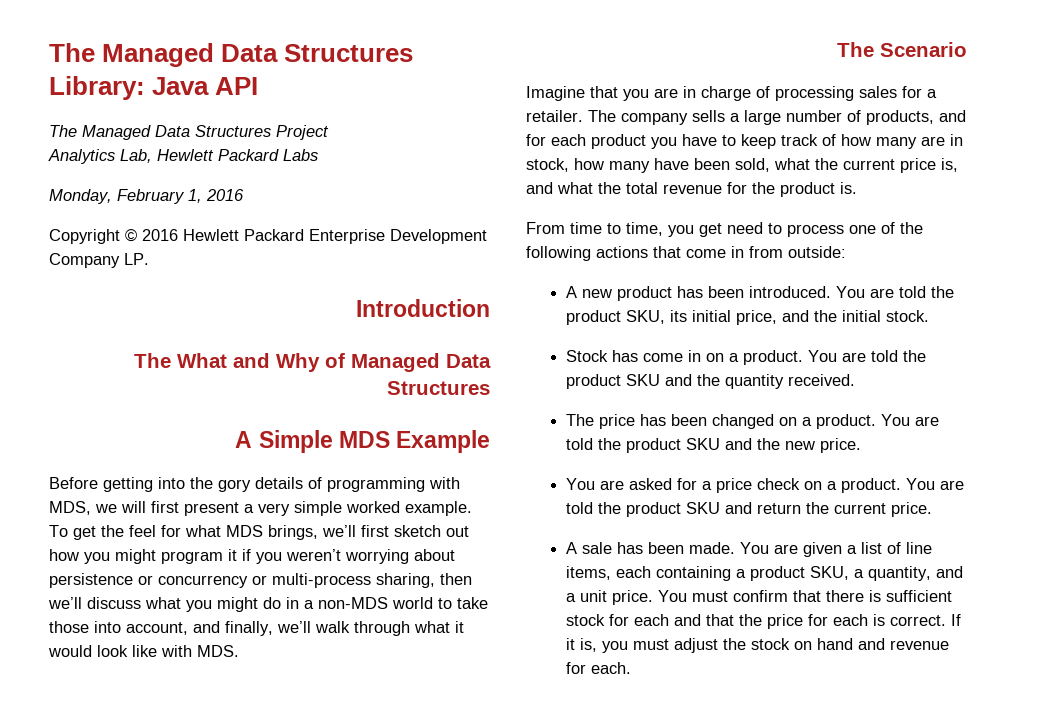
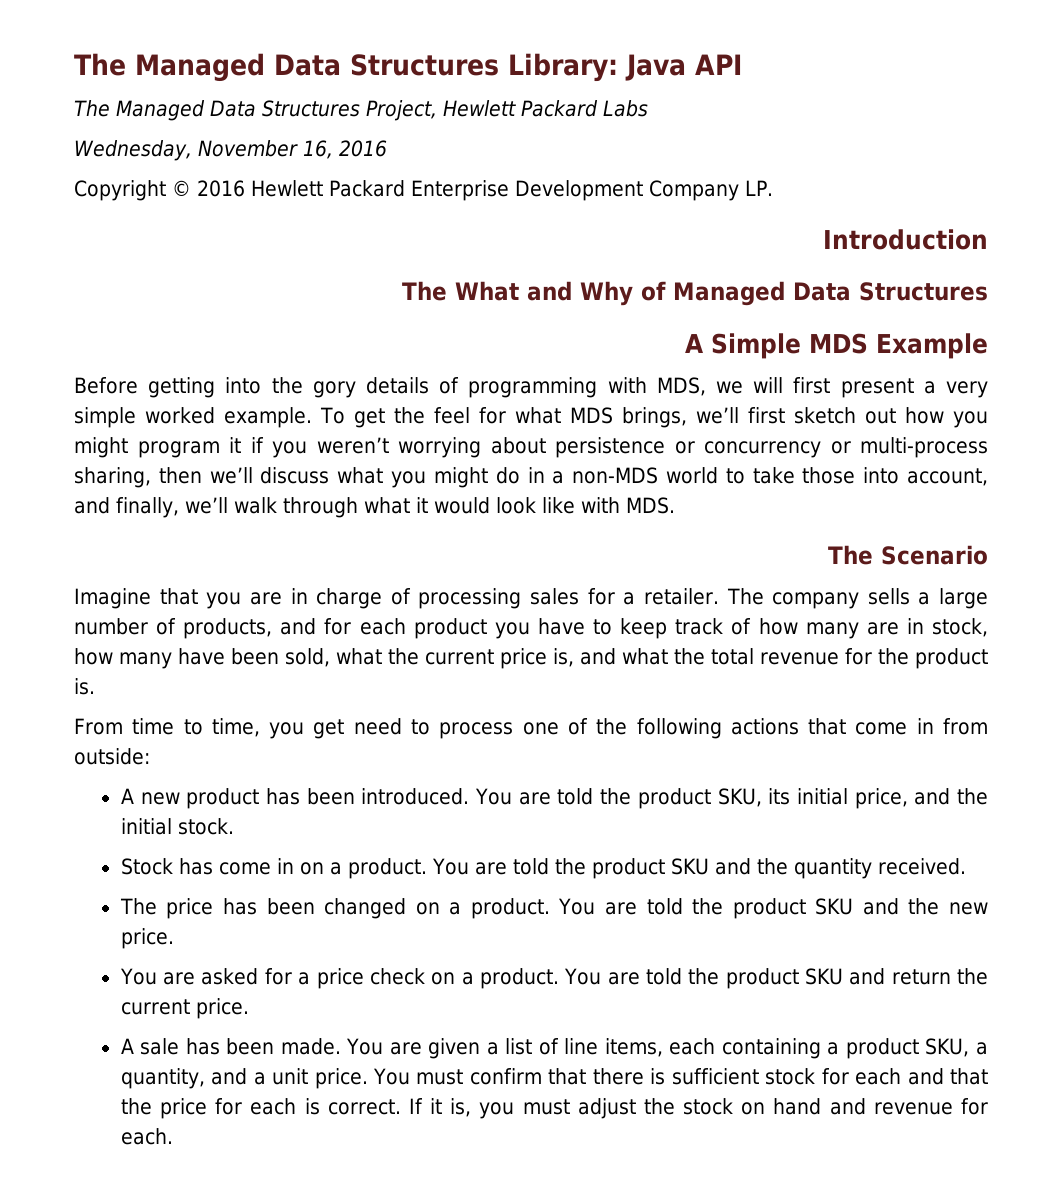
[276,125,329,140] [48,149,152,164] Project // Analytics Lab, -> [366,100,437,121] Project,
[49,189,202,204] Monday, February 1, -> [74,140,333,161] Wednesday, November 16,

